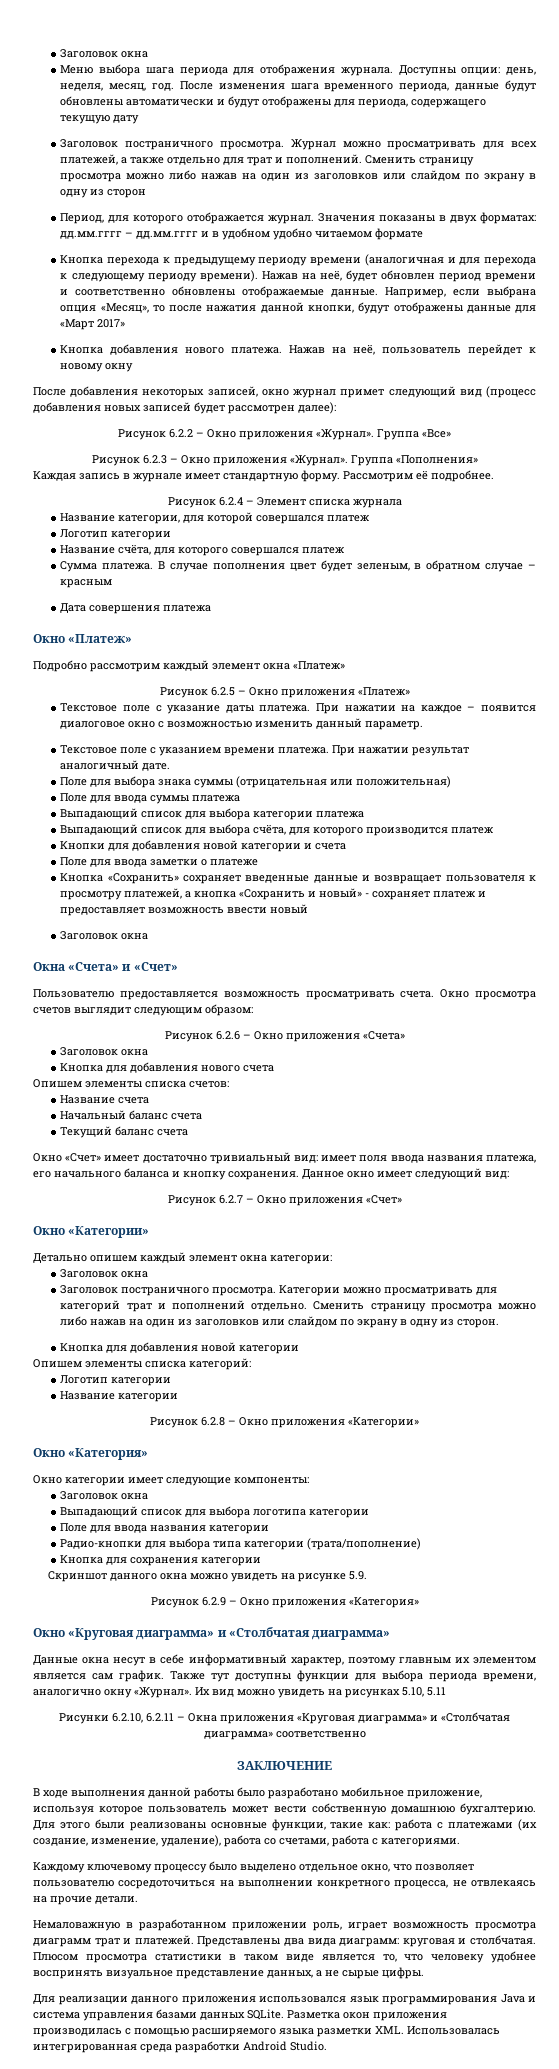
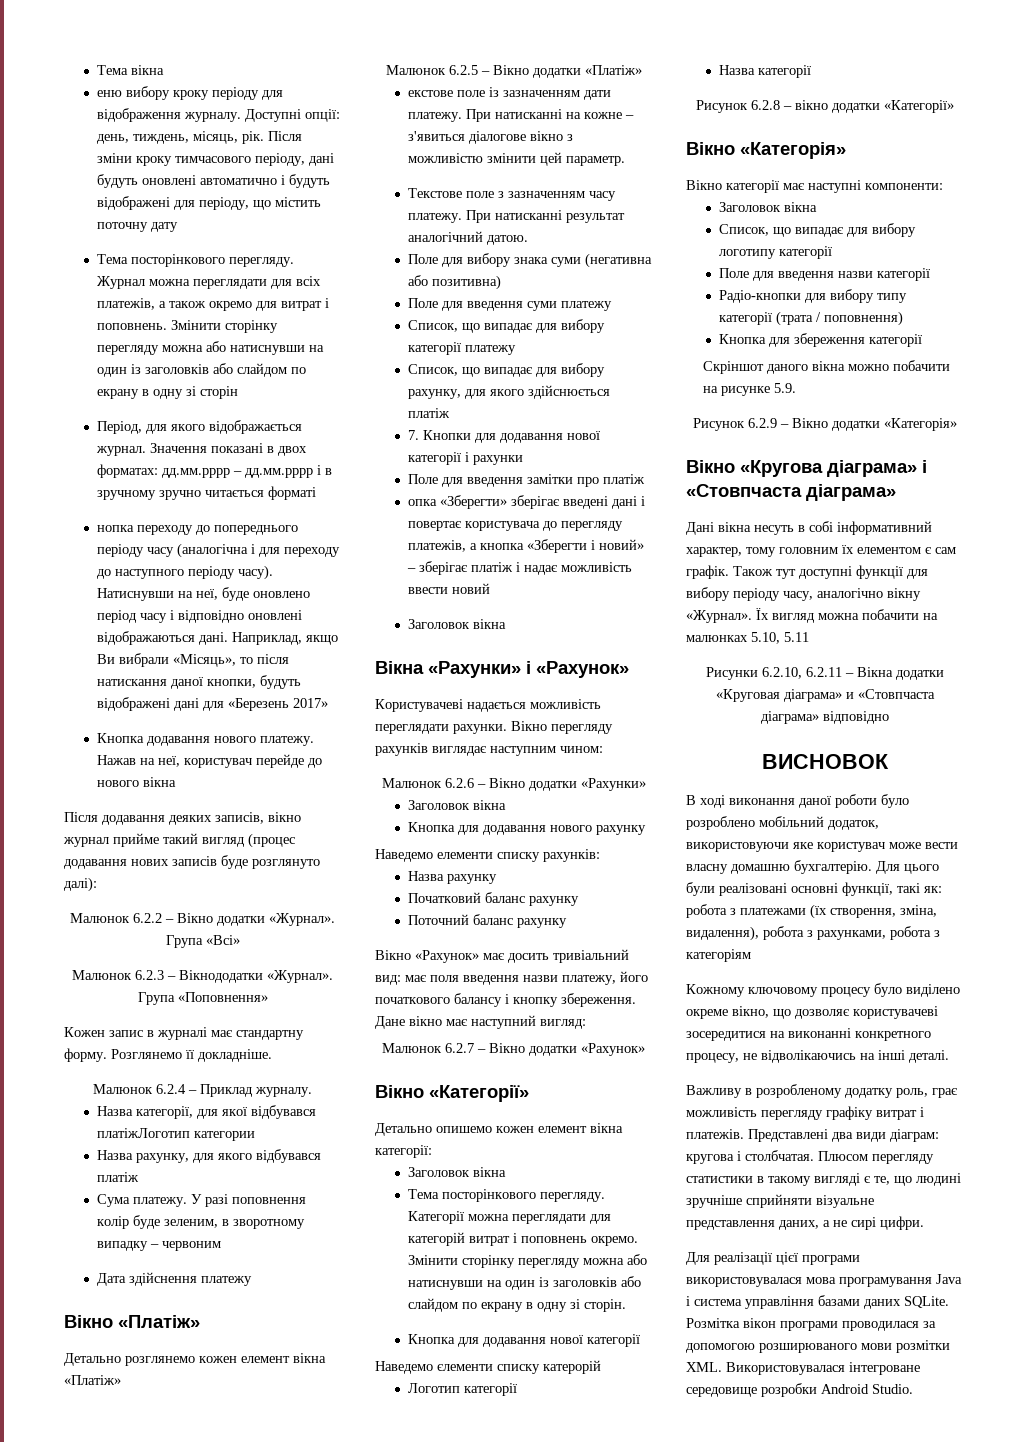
[60,49,149,58] [60,64,536,76] [60,80,537,92] [60,96,487,108] [60,115,140,124] [60,139,537,150] [60,154,475,166] [60,170,536,182] [60,189,147,198] [60,212,536,224] [60,228,424,240] [60,254,536,266] [60,270,536,282] [60,286,537,298] [60,302,536,314] [60,319,126,330] [60,344,536,356] [60,363,134,372] [33,386,536,398] [33,402,336,414] [118,429,451,440] [91,455,478,466] [33,470,494,482] [167,497,402,508] [60,512,370,524] [60,529,172,540] [60,545,345,556] [60,560,537,572] [60,579,113,588] [60,603,212,614] [33,634,133,643] [33,660,345,672] [159,687,410,698] [60,703,536,714] [60,718,424,730] [60,745,470,756] [60,760,171,771] [60,776,452,788] [60,793,241,804] [60,808,365,820] [60,824,494,836] [60,840,347,852] [60,857,259,867] [60,873,536,884] [60,888,487,900] [60,904,309,916] [60,931,149,940] [33,962,178,971] [33,989,536,1000] [33,1004,253,1016] [164,1031,405,1042] [60,1047,149,1056] [60,1062,275,1073] [33,1079,229,1088] [60,1095,150,1104] [60,1110,203,1120] [60,1126,189,1138] [33,1152,536,1164] [33,1168,509,1180] [167,1195,402,1206] [33,1226,150,1238] [33,1252,332,1264] [60,1269,149,1278] [60,1285,498,1296] [60,1300,536,1312] [60,1316,500,1328] [60,1342,300,1354] [33,1358,251,1370] [60,1375,172,1386] [60,1391,179,1402] [150,1417,419,1428] [33,1448,149,1460] [33,1475,309,1486] [60,1491,149,1500] [60,1506,370,1518] [60,1523,270,1534] [60,1538,422,1550] [60,1555,262,1566] [48,1571,279,1582] Заголовок окна // Меню выбора шага периода для отображения журнала. Доступны опции: день, неделя, месяц, год. После изменения шага временного периода, данные будут обновлены автоматически и будут отображены для периода, содержащего текущую дату // Заголовок постраничного просмотра. Журнал можно просматривать для всех платежей, а также отдельно для трат и пополнений. Сменить страницу просмотра можно либо нажав на один из заголовков или слайдом по экрану в одну из сторон // Период, для которого отображается журнал. Значения показаны в двух форматах: дд.мм.гггг – дд.мм.гггг и в удобном удобно читаемом формате // Кнопка перехода к предыдущему периоду времени (аналогичная и для перехода к следующему периоду времени). Нажав на неё, будет обновлен период времени и соответственно обновлены отображаемые данные. Например, если выбрана опция «Месяц», то после нажатия данной кнопки, будут отображены данные для «Март 2017» // Кнопка добавления нового платежа. Нажав на неё, пользователь перейдет к новому окну // После добавления некоторых записей, окно журнал примет следующий вид (процесс добавления новых записей будет рассмотрен далее): // Рисунок 6.2.2 – Окно приложения «Журнал». Группа «Все» // Рисунок 6.2.3 – Окно приложения «Журнал». Группа «Пополнения» // Каждая запись в журнале имеет стандартную форму. Рассмотрим её подробнее. // Рисунок 6.2.4 – Элемент списка журнала // Название категории, для которой совершался платеж // Логотип категории // Название счёта, для которого совершался платеж // Сумма платежа. В случае пополнения цвет будет зеленым, в обратном случае – красным // Дата совершения платежа // Окно «Платеж» // Подробно рассмотрим каждый элемент окна «Платеж» // Рисунок 6.2.5 – Окно приложения «Платеж» // Текстовое поле с указание даты платежа. При нажатии на каждое – появится диалоговое окно с возможностью изменить данный параметр. // Текстовое поле с указанием времени платежа. При нажатии результат аналогичный дате. // Поле для выбора знака суммы (отрицательная или положительная) // Поле для ввода суммы платежа // Выпадающий список для выбора категории платежа // Выпадающий список для выбора счёта, для которого производится платеж // Кнопки для добавления новой категории и счета // Поле для ввода заметки о платеже // Кнопка «Сохранить» сохраняет введенные данные и возвращает пользователя к просмотру платежей, а кнопка «Сохранить и новый» - сохраняет платеж и предоставляет возможность ввести новый // Заголовок окна // Окна «Счета» и «Счет» // Пользователю предоставляется возможность просматривать счета. Окно просмотра счетов выглядит следующим образом: // Рисунок 6.2.6 – Окно приложения «Счета» // Заголовок окна // Кнопка для добавления нового счета // Опишем элементы списка счетов: // Название счета // Начальный баланс счета // Текущий баланс счета // Окно «Счет» имеет достаточно тривиальный вид: имеет поля ввода названия платежа, его начального баланса и кнопку сохранения. Данное окно имеет следующий вид: // Рисунок 6.2.7 – Окно приложения «Счет» // Окно «Категории» // Детально опишем каждый элемент окна категории: // Заголовок окна // Заголовок постраничного просмотра. Категории можно просматривать для категорий трат и пополнений отдельно. Сменить страницу просмотра можно либо нажав на один из заголовков или слайдом по экрану в одну из сторон. // Кнопка для добавления новой категории // Опишем элементы списка категорий: // Логотип категории // Название категории // Рисунок 6.2.8 – Окно приложения «Категории» // Окно «Категория» // Окно категории имеет следующие компоненты: // Заголовок окна // Выпадающий список для выбора логотипа категории // Поле для ввода названия категории // Радио-кнопки для выбора типа категории (трата/пополнение) // Кнопка для сохранения категории // Скриншот данного окна можно увидеть -> [97,65,165,75] [97,86,284,100] [97,108,341,122] [97,131,303,144] [97,153,335,166] [97,174,331,188] [97,196,322,210] [97,222,179,232] [97,254,295,267] [97,276,322,289] [97,298,330,311] [97,320,279,333] [97,341,325,355] [97,363,307,377] [97,386,239,399] [97,420,303,434] [96,443,308,456] [97,464,333,478] [97,486,317,500] [97,525,299,535] [97,543,341,558] [97,565,274,580] [97,587,311,601] [97,610,303,623] [97,631,339,645] [97,653,290,667] [97,675,302,689] [97,697,329,711] [97,733,315,746] [97,754,323,768] [97,777,177,787] [64,812,301,825] [63,833,295,848] [64,855,320,869] [64,877,97,892] [70,913,335,926] [165,935,240,948] [72,970,333,983] [137,992,268,1005] [64,1027,304,1040] [64,1048,272,1062] [93,1084,312,1097] [97,1105,317,1119] [97,1128,256,1141] [97,1149,322,1163] [97,1172,140,1182] [97,1194,307,1207] [97,1215,306,1229] [97,1241,222,1251] [97,1272,253,1286] [64,1315,200,1328] [64,1353,326,1366] [64,1375,121,1385] [385,65,642,78] [408,87,612,100] [408,109,635,122] [408,131,574,144] [408,152,626,166] [408,188,617,201] [408,210,626,223] [408,231,529,245] [408,253,653,268] [408,275,502,290] [408,298,613,311] [408,319,606,333] [408,342,517,355] [408,363,606,377] [408,385,611,399] [408,408,451,418] [408,430,601,443] [408,452,524,465] [408,474,646,487] [408,495,646,509] [408,521,624,531] [408,539,645,553] [407,561,633,575] [408,583,491,594] [408,619,507,629] [375,661,629,678] [375,699,601,712] [375,721,613,734] [375,743,603,756] [381,778,646,791] [408,800,507,810] [408,822,647,835] [375,849,600,862] [408,871,498,884] [408,892,580,906] [408,914,568,928] [375,949,629,963] [375,971,648,985] [375,993,636,1007] [375,1015,586,1029] [382,1043,645,1056] [375,1085,529,1102] [375,1123,623,1136] [375,1145,432,1158] [408,1167,507,1177] [408,1189,606,1202] [408,1211,612,1224] [408,1232,639,1246] [408,1254,648,1268] [408,1276,642,1290] [408,1298,627,1312] [408,1334,641,1347] [375,1360,601,1374] [408,1383,518,1396] [719,65,812,78] [695,100,954,113] [686,142,846,159] [686,180,943,193] [719,202,818,212] [719,223,917,237] [719,246,833,259] [719,268,931,281] [719,289,908,303] [719,311,904,326] [719,333,923,347] [703,360,951,374] Тема вікна // еню вибору кроку періоду для відображення журналу. Доступні опції: день, тиждень, місяць, рік. Після зміни кроку тимчасового періоду, дані будуть оновлені автоматично і будуть відображені для періоду, що містить поточну дату // Тема посторінкового перегляду. Журнал можна переглядати для всіх платежів, а також окремо для витрат і поповнень. Змінити сторінку перегляду можна або натиснувши на один із заголовків або слайдом по екрану в одну зі сторін // Період, для якого відображається журнал. Значення показані в двох форматах: дд.мм.рррр – дд.мм.рррр і в зручному зручно читається форматі // нопка переходу до попереднього періоду часу (аналогічна і для переходу до наступного періоду часу). Натиснувши на неї, буде оновлено період часу і відповідно оновлені відображаються дані. Наприклад, якщо Ви вибрали «Місяць», то після натискання даної кнопки, будуть відображені дані для «Березень 2017» // Кнопка додавання нового платежу. Нажав на неї, користувач перейде до нового вікна // Після додавання деяких записів, вікно журнал прийме такий вигляд (процес додавання нових записів буде розглянуто далі): // Малюнок 6.2.2 – Вікно додатки «Журнал». Група «Всі» // Малюнок 6.2.3 – Вікнододатки «Журнал». Група «Поповнення» // Кожен запис в журналі має стандартну форму. Розглянемо її докладніше. // Малюнок 6.2.4 – Приклад журналу. // Назва категорії, для якої відбувався платіжЛоготип категории // Назва рахунку, для якого відбувався платіж // Сума платежу. У разі поповнення колір буде зеленим, в зворотному випадку – червоним // Дата здійснення платежу // Вікно «Платіж» // Детально розглянемо кожен елемент вікна «Платіж» // Малюнок 6.2.5 – Вікно додатки «Платіж» // екстове поле із зазначенням дати платежу. При натисканні на кожне – з'явиться діалогове вікно з можливістю змінити цей параметр. // Текстове поле з зазначенням часу платежу. При натисканні результат аналогічний датою. // Поле для вибору знака суми (негативна або позитивна) // Поле для введення суми платежу // Список, що випадає для вибору категорії платежу // Список, що випадає для вибору рахунку, для якого здійснюється платіж // 7. Кнопки для додавання нової категорії і рахунки // Поле для введення замітки про платіж // опка «Зберегти» зберігає введені дані і повертає користувача до перегляду платежів, а кнопка «Зберегти і новий» – зберігає платіж і надає можливість ввести новий // Заголовок вікна // Вікна «Рахунки» і «Рахунок» // Користувачеві надається можливість переглядати рахунки. Вікно перегляду рахунків виглядає наступним чином: // Малюнок 6.2.6 – Вікно додатки «Рахунки» // Заголовок вікна // Кнопка для додавання нового рахунку // Наведемо елементи списку рахунків: // Назва рахунку // Початковий баланс рахунку // Поточний баланс рахунку // Вікно «Рахунок» має досить тривіальний вид: має поля введення назви платежу, його початкового балансу і кнопку збереження. Дане вікно має наступний вигляд: // Малюнок 6.2.7 – Вікно додатки «Рахунок» // Вікно «Категорії» // Детально опишемо кожен елемент вікна категорії: // Заголовок вікна // Тема посторінкового перегляду. Категорії можна переглядати для категорій витрат і поповнень окремо. Змінити сторінку перегляду можна або натиснувши на один із заголовків або слайдом по екрану в одну зі сторін. // Кнопка для додавання нової категорії // Наведемо єлементи списку катерорій // Логотип категорії // Назва категорії // Рисунок 6.2.8 – вікно додатки «Категорії» // Вікно «Категорія» // Вікно категорії має наступні компоненти: // Заголовок вікна // Список, що випадає для вибору логотипу категорії // Поле для введення назви категорії // Радіо-кнопки для вибору типу категорії (трата / поповнення) // Кнопка для збереження категорії // Скріншот даного вікна можно побачити
[239,1597,419,1608] [33,1627,391,1640] [33,1654,536,1666] [33,1670,536,1682] [33,1687,400,1698] Окно приложения «Категория» // Окно «Круговая диаграмма» и «Столбчатая диаграмма» // Данные окна несут в себе информативный характер, поэтому главным их элементом является сам график. Также тут доступны функции для выбора периода времени, аналогично окну «Журнал». Их вид можно увидеть на рисунках -> [791,418,957,431] [686,460,927,477] [686,484,896,501] [686,521,932,535] [686,545,956,557] [686,565,928,579] [686,587,921,601] [686,608,938,623] [686,635,748,642] Вікно додатки «Категорія» // Вікно «Кругова діаграма» і «Стовпчаста діаграма» // Дані вікна несуть в собі інформативний характер, тому головним їх елементом є сам графік. Також тут доступні функції для вибору періоду часу, аналогічно вікну «Журнал». Їх вигляд можна побачити на малюнках
[188,1712,510,1724] [203,1731,366,1740] [237,1761,332,1770] [33,1787,482,1799] [33,1803,536,1815] [33,1819,538,1831] [33,1835,460,1847] [33,1861,474,1873] [33,1880,536,1889] [33,1896,138,1905] [33,1919,536,1931] [33,1935,467,1947] Окна приложения «Круговая диаграмма» и «Столбчатая диаграмма» соответственно // ЗАКЛЮЧЕНИЕ // В ходе выполнения данной работы было разработано мобильное приложение, используя которое пользователь может вести собственную домашнюю бухгалтерию. Для этого были реализованы основные функции, такие как: работа с платежами (их создание, изменение, удаление), работа со счетами, работа с категориями. // Каждому ключевому процессу было выделено отдельное окно, что позволяет пользователю сосредоточиться на выполнении конкретного процесса, не отвлекаясь на прочие детали. // Немаловажную в разработанном приложении роль, играет возможность просмотра диаграмм трат и платежей. Представлены два вида диаграмм: круговая и -> [856,667,944,680] [715,689,935,702] [760,711,889,724] [761,754,889,769] [686,794,909,808] [686,816,879,830] [686,842,958,852] [686,860,939,874] [686,882,942,896] [686,904,937,919] [686,926,940,941] [686,949,751,962] [686,983,960,997] [686,1006,938,1019] [686,1028,931,1041] [686,1050,949,1063] [686,1084,957,1098] [686,1106,924,1120] [686,1129,939,1142] [686,1151,741,1164] Вікна додатки «Круговая діаграма» и «Стовпчаста діаграма» відповідно // ВИСНОВОК // В ході виконання даної роботи було розроблено мобільний додаток, використовуючи яке користувач може вести власну домашню бухгалтерію. Для цього були реалізовані основні функції, такі як: робота з платежами (їх створення, зміна, видалення), робота з рахунками, робота з категоріям // Кожному ключовому процесу було виділено окреме вікно, що дозволяє користувачеві зосередитися на виконанні конкретного процесу, не відволікаючись на інші деталі. // Важливу в розробленому додатку роль, грає можливість перегляду графіку витрат і платежів. Представлені два види діаграм: кругова і
[85,1954,147,1963] просмотра -> [872,1154,934,1164] перегляду
[244,1951,536,1963] [33,1967,424,1979] [33,1994,536,2005] [33,2009,447,2021] [33,2026,500,2037] [33,2041,240,2053] таком виде является то, что человеку удобнее воспринять визуальное представление данных, а не сырые цифры. // Для реализации данного приложения использовался язык программирования Java и система управления базами данных SQLite. Разметка окон приложения производилась с помощью расширяемого языка разметки XML. Использовалась интегрированная среда разработки -> [768,1173,961,1186] [686,1194,874,1208] [686,1216,924,1230] [686,1252,860,1265] [686,1274,962,1287] [686,1295,949,1309] [686,1318,936,1331] [686,1340,950,1353] [686,1362,920,1375] [686,1383,817,1397] такому вигляді є те, що людині зручніше сприйняти візуальне представлення даних, а не сирі цифри. // Для реалізації цієї програми використовувалася мова програмування Java і система управління базами даних SQLite. Розмітка вікон програми проводилася за допомогою розширюваного мови розмітки XML. Використовувалася інтегроване середовище розробки

